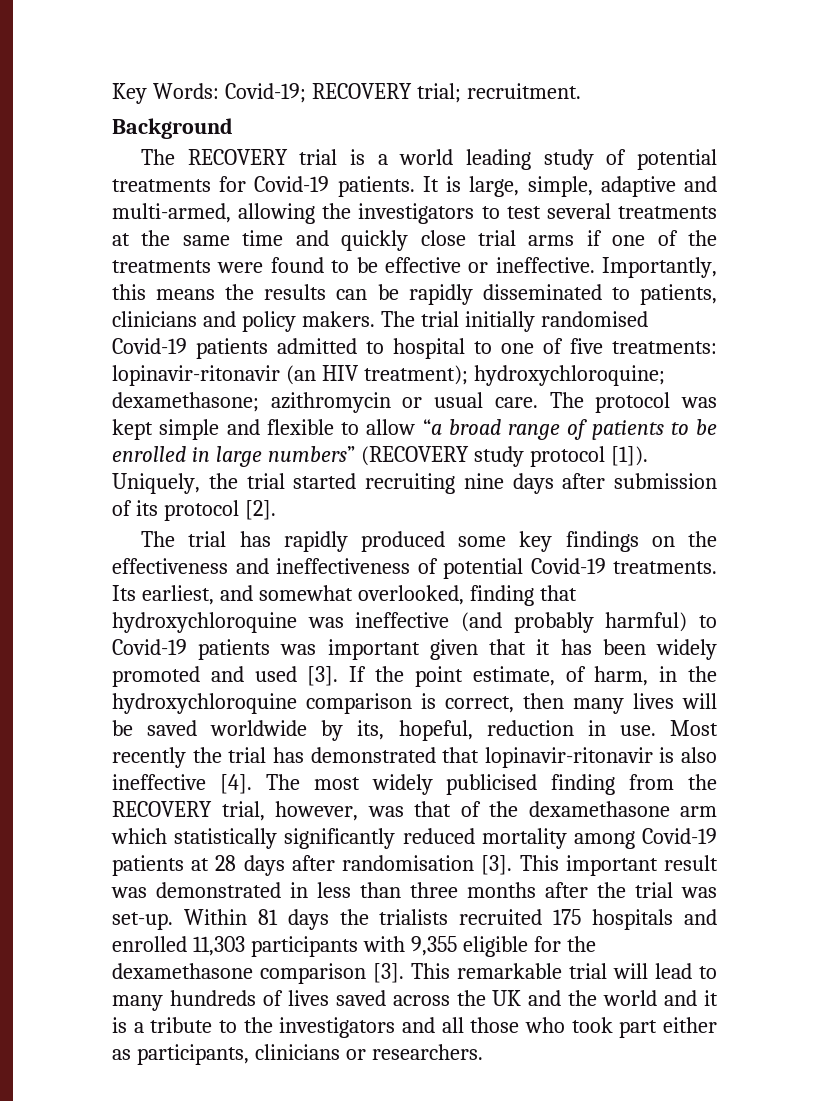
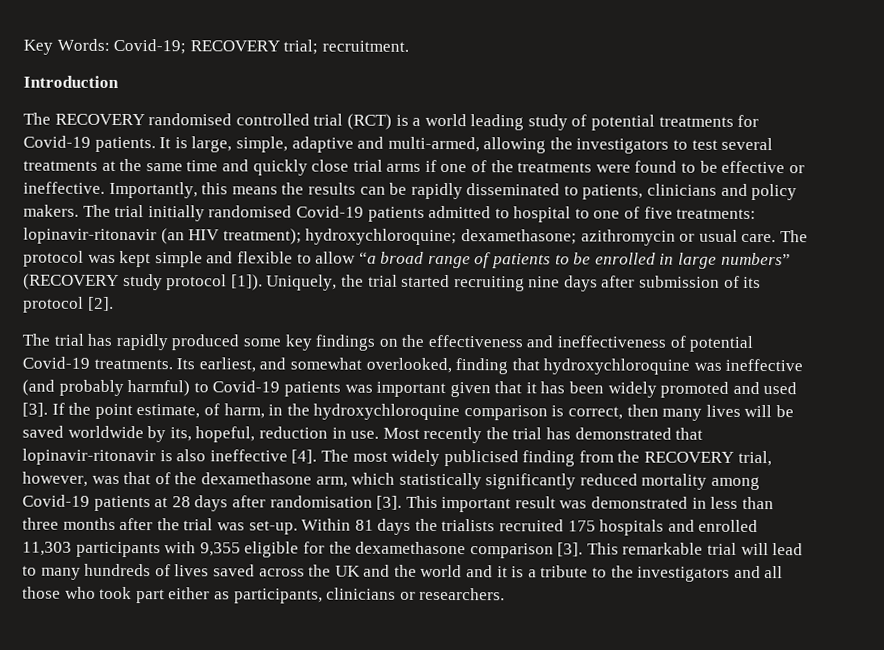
[112,118,233,139] Background -> [23,75,119,88] Introduction
[299,149,338,165] trial -> [148,113,392,130] randomised controlled trial (RCT)
[680,806,717,817] arm -> [315,476,348,488] arm,

